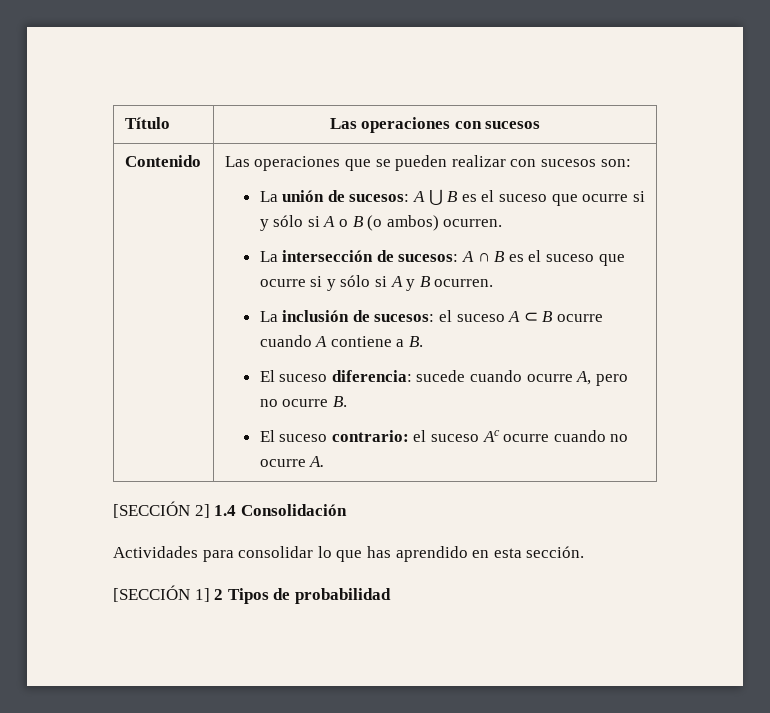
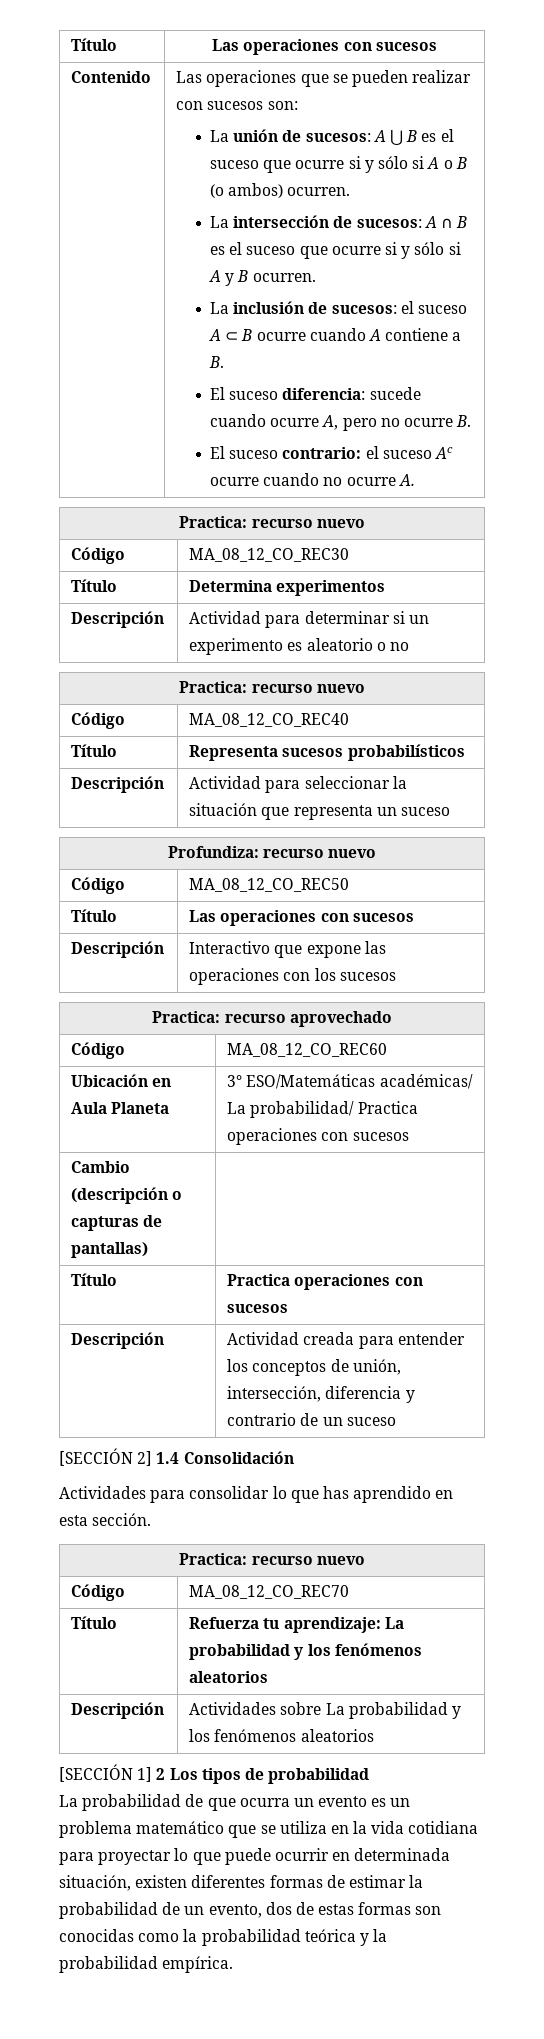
(325, 461) none -> [179,516,365,528] [71,547,126,564] [189,548,350,562] [71,579,118,592] [189,580,386,596] [71,611,165,628] [189,611,430,628] [189,638,410,655] [179,681,365,693] [71,712,126,729] [189,713,350,727] [71,744,118,757] [189,744,465,761] [71,776,165,793] [189,776,407,793] [189,803,451,820] [167,846,377,858] [71,877,126,894] [189,878,350,892] [71,909,118,922] [189,910,414,926] [71,941,165,958] [189,941,386,958] [189,968,396,985] [152,1011,392,1027] [71,1042,126,1059] [227,1043,388,1057] [71,1074,172,1087] [71,1102,170,1114] [227,1074,473,1089] [227,1101,418,1118] [227,1128,409,1145] [71,1161,131,1173] [71,1187,183,1204] [71,1215,163,1231] [71,1242,149,1258] [71,1273,118,1286] [227,1274,423,1290] [227,1304,289,1313] [71,1332,165,1349] [227,1332,465,1349] [227,1359,401,1376] [227,1386,415,1403] [227,1413,396,1426] // Practica: recurso nuevo // Código | MA_08_12_CO_REC30 // Título | Determina experimentos // Descripción | Actividad para determinar si un experimento es aleatorio o no // Practica: recurso nuevo // Código | MA_08_12_CO_REC40 // Título | Representa sucesos probabilísticos // Descripción | Actividad para seleccionar la situación que representa un suceso // Profundiza: recurso nuevo // Código | MA_08_12_CO_REC50 // Título | Las operaciones con sucesos // Descripción | Interactivo que expone las operaciones con los sucesos // Practica: recurso aprovechado // Código | MA_08_12_CO_REC60 // Ubicación en Aula Planeta | 3° ESO/Matemáticas académicas/ La probabilidad/ Practica operaciones con sucesos // Cambio (descripción o capturas de pantallas) | // Título | Practica operaciones con sucesos // Descripción | Actividad creada para entender los conceptos de unión, intersección, diferencia y contrario de un suceso
(585, 552) none -> [179,1553,365,1565] [71,1584,126,1601] [189,1585,350,1599] [71,1616,118,1629] [189,1617,404,1633] [189,1643,422,1660] [189,1671,269,1683] [71,1702,165,1719] [189,1702,462,1719] [189,1729,374,1742] // Practica: recurso nuevo // Código | MA_08_12_CO_REC70 // Título | Refuerza tu aprendizaje: La probabilidad y los fenómenos aleatorios // Descripción | Actividades sobre La probabilidad y los fenómenos aleatorios
[227,588,269,604] Tipos -> [169,1768,241,1784] Los tipos
(391, 596) none -> [59,1794,411,1811] [59,1821,479,1838] [59,1848,451,1865] [59,1875,424,1891] [59,1902,442,1919] [59,1929,388,1946] [59,1956,234,1973] // La probabilidad de que ocurra un evento es un problema matemático que se utiliza en la vida cotidiana para proyectar lo que puede ocurrir en determinada situación, existen diferentes formas de estimar la probabilidad de un evento, dos de estas formas son conocidas como la probabilidad teórica y la probabilidad empírica.

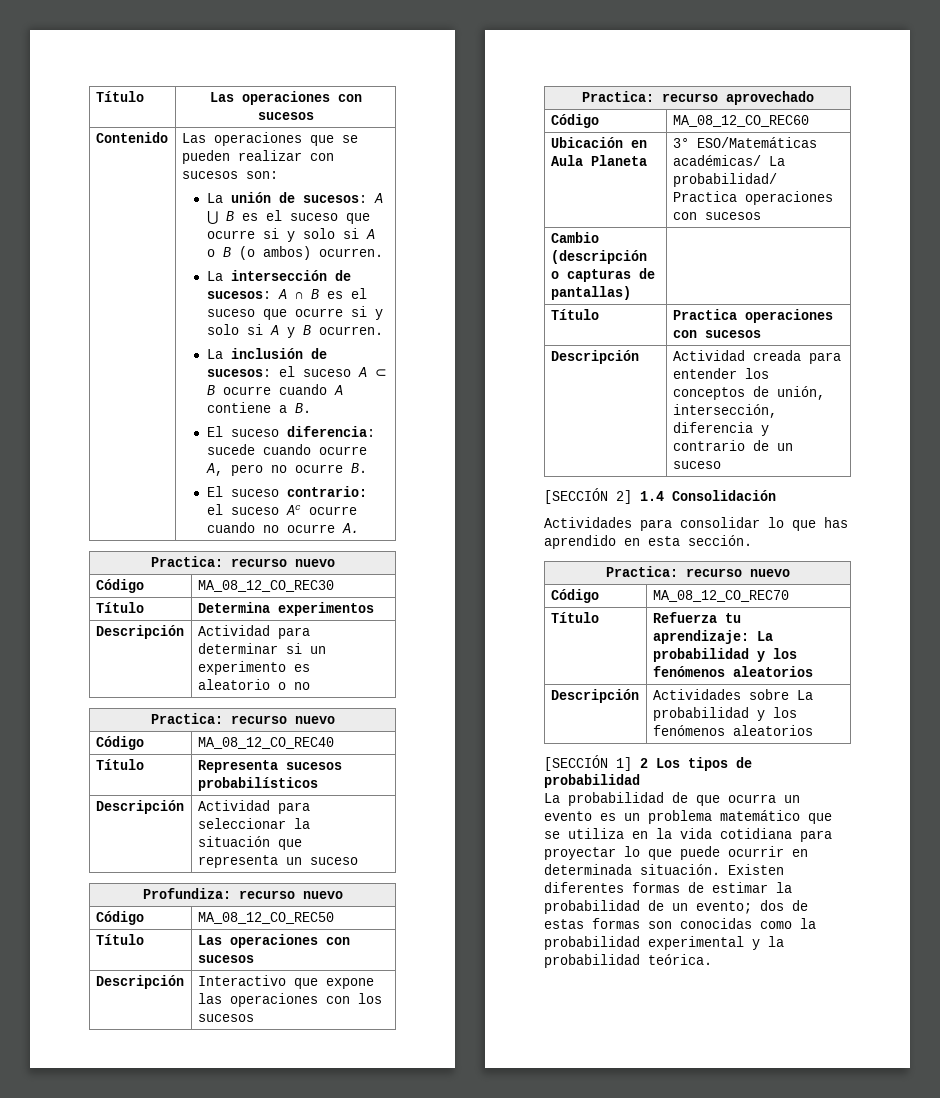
[378,156,409,169] sólo -> [302,228,335,239] solo
[414,242,445,255] sólo -> [206,324,239,335] solo
[59,1875,188,1891] situación, existen -> [640,864,784,875] situación. Existen
[208,1904,262,1918] evento, -> [696,901,752,914] evento;
[304,1929,356,1942] teórica -> [648,936,744,950] experimental
[162,1956,234,1973] empírica. -> [648,954,712,965] teórica.

